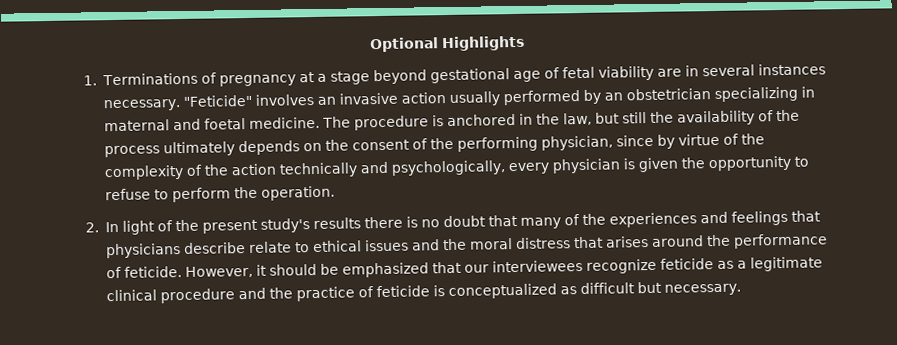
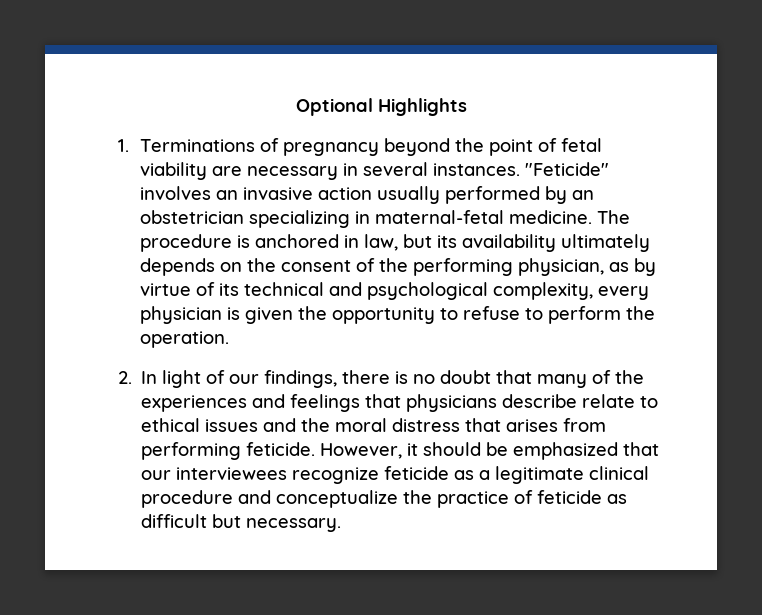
[298,68,541,85] at a stage beyond gestational age -> [384,138,534,156] beyond the point
(682, 72) none -> [247,166,339,180] necessary
[757,63,826,76] [102,99,181,112] instances necessary. -> [433,163,521,176] instances.
[103,118,246,132] maternal and foetal -> [375,210,505,224] maternal-fetal
[535,113,560,125] the -> (360, 241) none
[621,109,800,126] [103,145,160,158] still the availability of the process -> [437,234,557,252] its availability
[615,134,654,147] since -> [609,262,630,272] as
[740,133,765,145] [103,160,506,181] the complexity of the action technically and psychologically, -> [219,282,594,300] its technical and psychological complexity,
[174,217,361,234] the present study's results -> [229,370,338,388] our findings,
[650,233,828,249] [105,266,122,279] around the performance of -> [563,418,607,432] [141,442,242,460] from performing
(266, 293) none -> [276,490,399,508] conceptualize
[432,283,557,300] is conceptualized -> (603, 497) none

